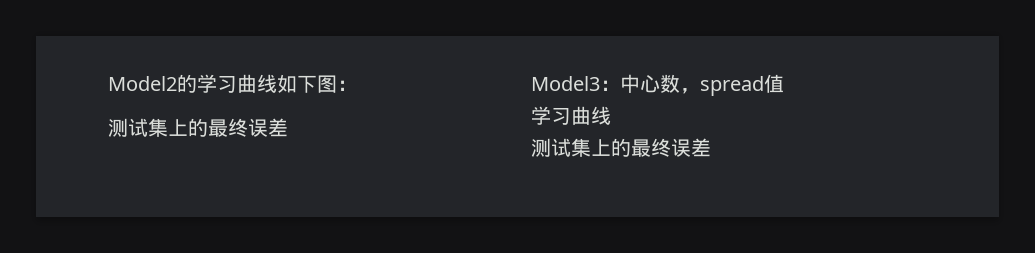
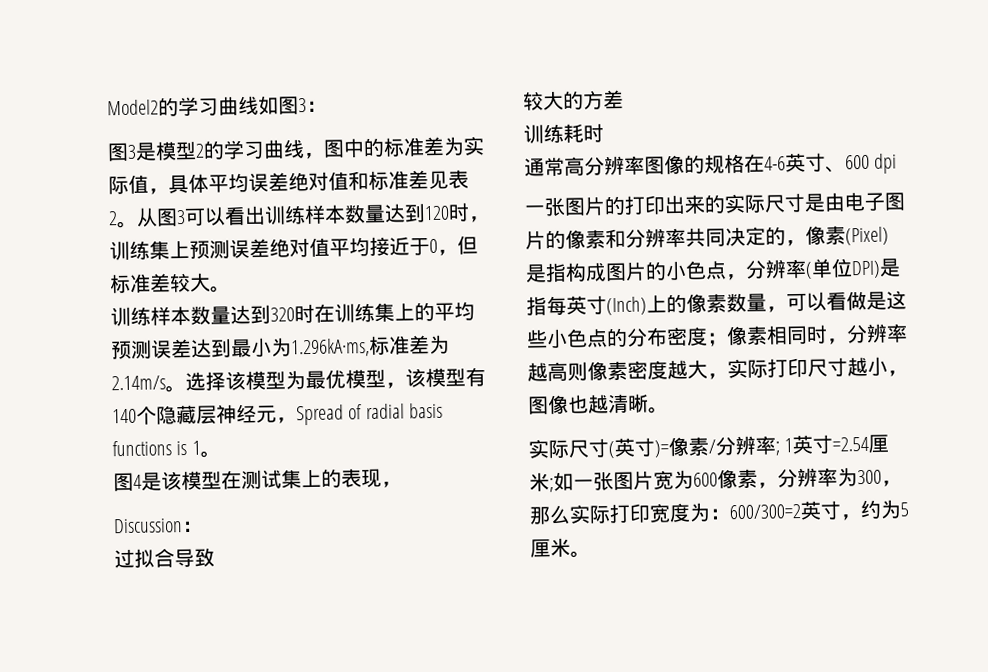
[297,75,357,93] [108,118,288,137] [531,74,784,96] [531,106,611,125] [531,138,711,157] 下图： // 测试集上的最终误差 // Model3：中心数，spread值 // 学习曲线 // 测试集上的最终误差 -> [278,96,327,115] [107,136,485,162] [108,169,469,195] [108,202,490,229] [109,235,478,261] [109,272,231,294] [110,301,475,327] [111,334,450,360] [111,367,486,393] [112,402,443,426] [112,440,221,458] [113,468,402,492] [113,518,203,534] [114,547,215,569] [523,89,624,111] [523,123,604,144] [524,152,898,177] [524,191,906,217] [525,225,889,250] [525,258,901,283] [526,290,907,316] [526,323,908,349] [527,356,908,382] [527,393,669,415] [528,434,890,459] [529,467,902,493] [529,499,909,525] [530,537,591,558] 图3： // 图3是模型2的学习曲线，图中的标准差为实际值，具体平均误差绝对值和标准差见表2。从图3可以看出训练样本数量达到120时，训练集上预测误差绝对值平均接近于0，但标准差较大。 // 训练样本数量达到320时在训练集上的平均预测误差达到最小为1.296kA·ms,标准差为2.14m/s。选择该模型为最优模型，该模型有140个隐藏层神经元，Spread of radial basis functions is 1。 // 图4是该模型在测试集上的表现， // Discussion： // 过拟合导致 // 较大的方差 // 训练耗时 // 通常高分辨率图像的规格在4-6英寸、600 dpi // 一张图片的打印出来的实际尺寸是由电子图片的像素和分辨率共同决定的，像素(Pixel)是指构成图片的小色点，分辨率(单位DPI)是指每英寸(Inch)上的像素数量，可以看做是这些小色点的分布密度；像素相同时，分辨率越高则像素密度越大，实际打印尺寸越小，图像也越清晰。 // 实际尺寸(英寸)=像素/分辨率; 1英寸=2.54厘米;如一张图片宽为600像素，分辨率为300，那么实际打印宽度为：600/300=2英寸，约为5厘米。

